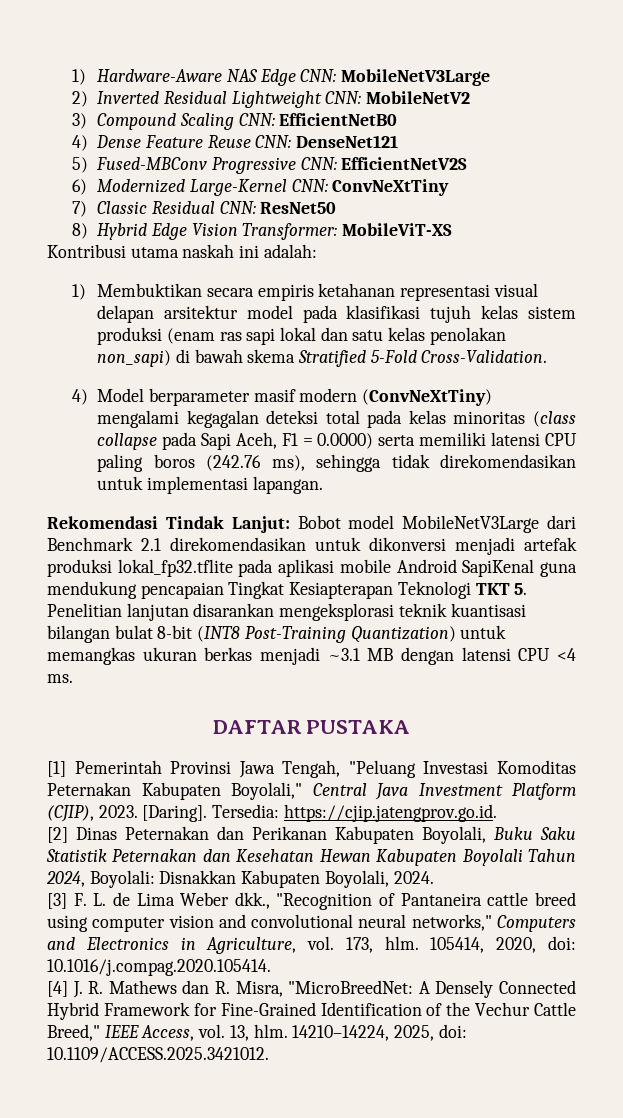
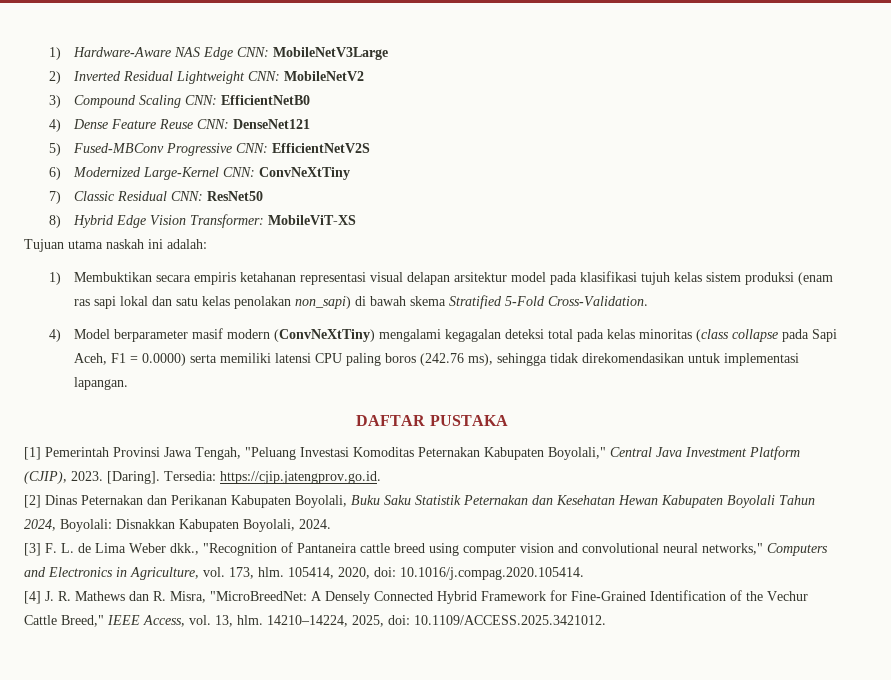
[47,244,126,258] Kontribusi -> [24,239,64,252] Tujuan
[47,515,576,533] [47,537,577,555] [47,559,577,577] [47,581,528,599] [47,603,526,621] [47,625,507,643] [47,647,577,665] [47,674,73,683] // Rekomendasi Tindak Lanjut: Bobot model MobileNetV3Large dari Benchmark 2.1 direkomendasikan untuk dikonversi menjadi artefak produksi lokal_fp32.tflite pada aplikasi mobile Android SapiKenal guna mendukung pencapaian Tingkat Kesiapterapan Teknologi TKT 5. Penelitian lanjutan disarankan mengeksplorasi teknik kuantisasi bilangan bulat 8-bit (INT8 Post-Training Quantization) untuk memangkas ukuran berkas menjadi ~3.1 MB dengan latensi CPU <4 ms. -> (129, 383) none

